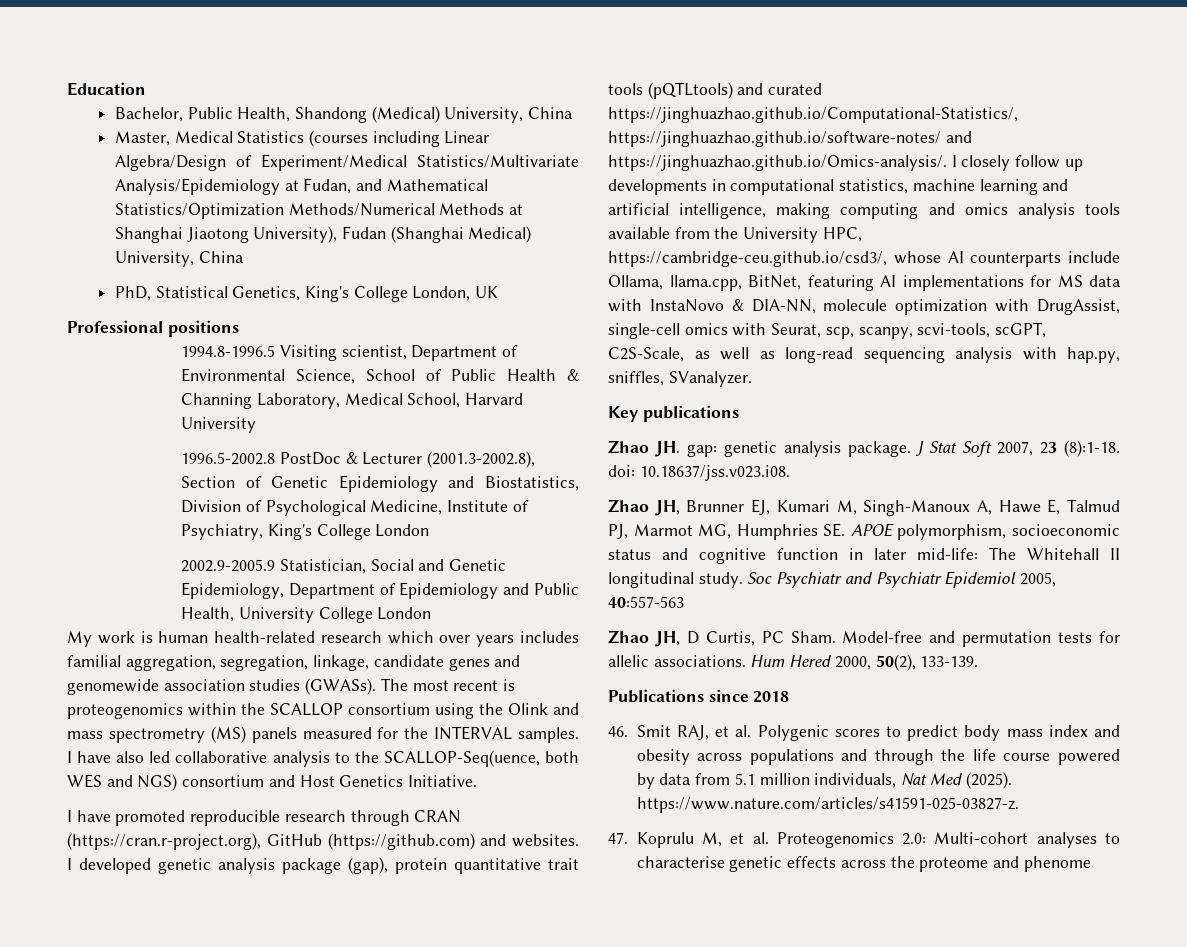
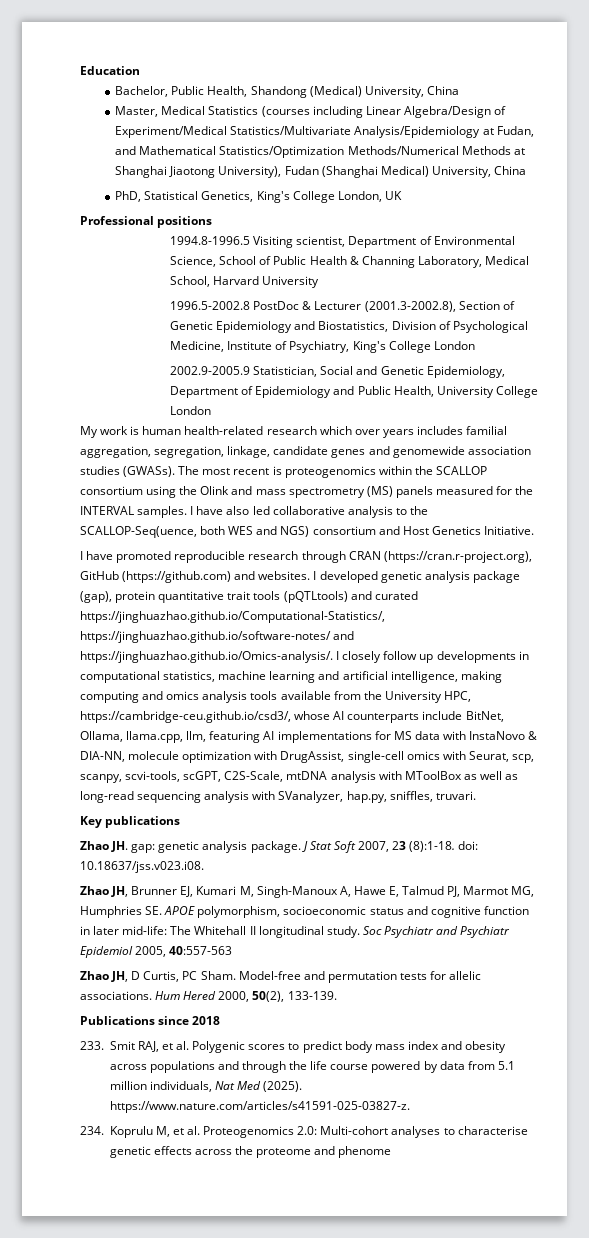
(1120, 257) none -> [465,711,504,722] BitNet,
[748,275,801,290] BitNet, -> [186,731,207,742] llm,
(684, 354) none -> [286,771,462,783] mtDNA analysis with MToolBox
(1057, 353) none -> [278,791,344,803] SVanalyzer,
[668,371,752,387] SVanalyzer. -> [435,791,476,800] truvari.
[608,726,628,737] 46. -> [80,1041,104,1050] 233.
[608,832,628,844] 47. -> [80,1126,104,1135] 234.

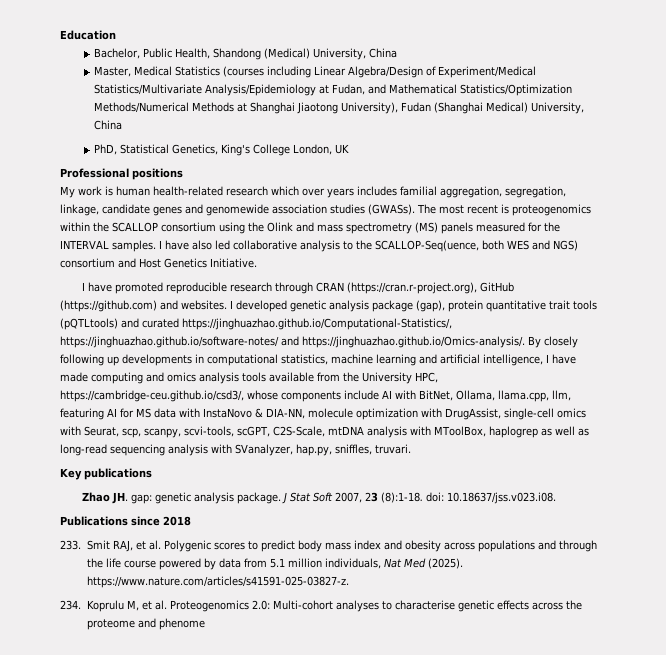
[170,236,515,248] [170,256,529,268] [170,276,320,288] [170,301,515,312] [170,321,528,333] [170,341,475,353] [170,366,505,378] [170,386,538,398] [170,406,212,415] // 1994.8-1996.5 Visiting scientist, Department of Environmental Science, School of Public Health & Channing Laboratory, Medical School, Harvard University // 1996.5-2002.8 PostDoc & Lecturer (2001.3-2002.8), Section of Genetic Epidemiology and Biostatistics, Division of Psychological Medicine, Institute of Psychiatry, King's College London // 2002.9-2005.9 Statistician, Social and Genetic Epidemiology, Department of Epidemiology and Public Health, University College London -> (183, 174) none
[336,651,418,663] I closely follow -> [528,336,578,348] [60,354,104,366] By closely following
[460,671,502,683] making -> [546,354,576,364] [60,372,88,382] I have made
[333,711,463,723] AI counterparts include -> [281,390,416,402] components include AI with
[277,731,372,743] implementations -> (117, 412) none
[404,771,462,780] MToolBox -> [434,426,538,438] MToolBox, haplogrep
[80,886,535,898] [80,906,529,918] [80,926,511,938] [80,946,233,958] [80,971,482,983] [80,991,337,1002] // Zhao JH, Brunner EJ, Kumari M, Singh-Manoux A, Hawe E, Talmud PJ, Marmot MG, Humphries SE. APOE polymorphism, socioeconomic status and cognitive function in later mid-life: The Whitehall II longitudinal study. Soc Psychiatr and Psychiatr Epidemiol 2005, 40:557-563 // Zhao JH, D Curtis, PC Sham. Model-free and permutation tests for allelic associations. Hum Hered 2000, 50(2), 133-139. -> (557, 498) none

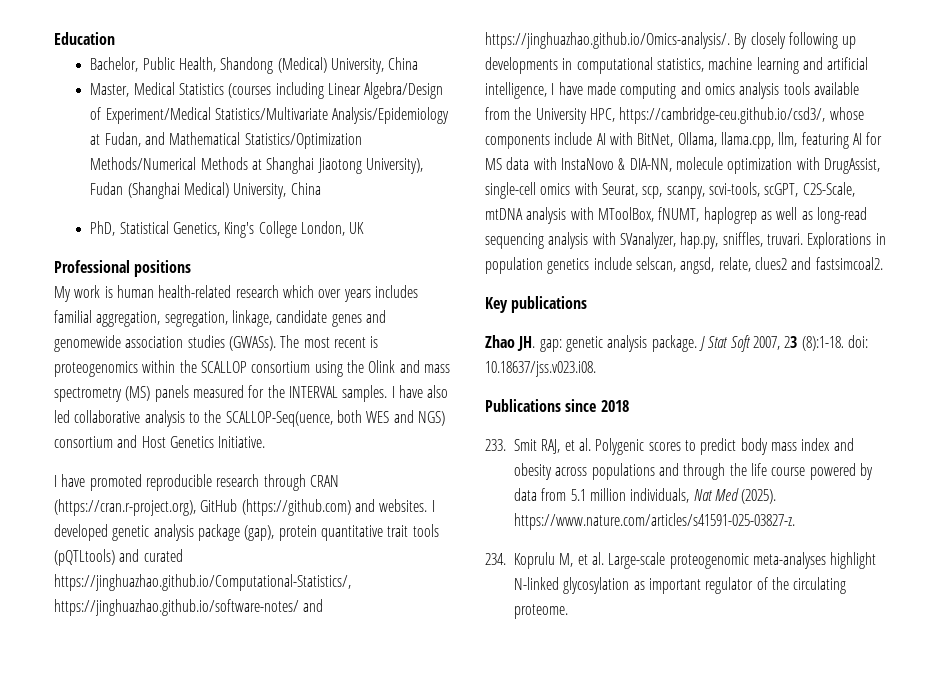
(486, 431) none -> [658,207,700,222] fNUMT,
(411, 449) none -> [807,232,886,249] [485,257,883,274] Explorations in population genetics include selscan, angsd, relate, clues2 and fastsimcoal2.
[169,600,582,612] [86,618,205,630] Proteogenomics 2.0: Multi-cohort analyses to characterise genetic effects across the proteome and phenome -> [608,552,877,569] [514,577,847,594] [514,604,568,619] Large-scale proteogenomic meta-analyses highlight N-linked glycosylation as important regulator of the circulating proteome.

